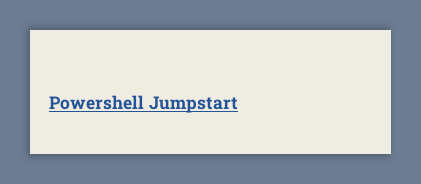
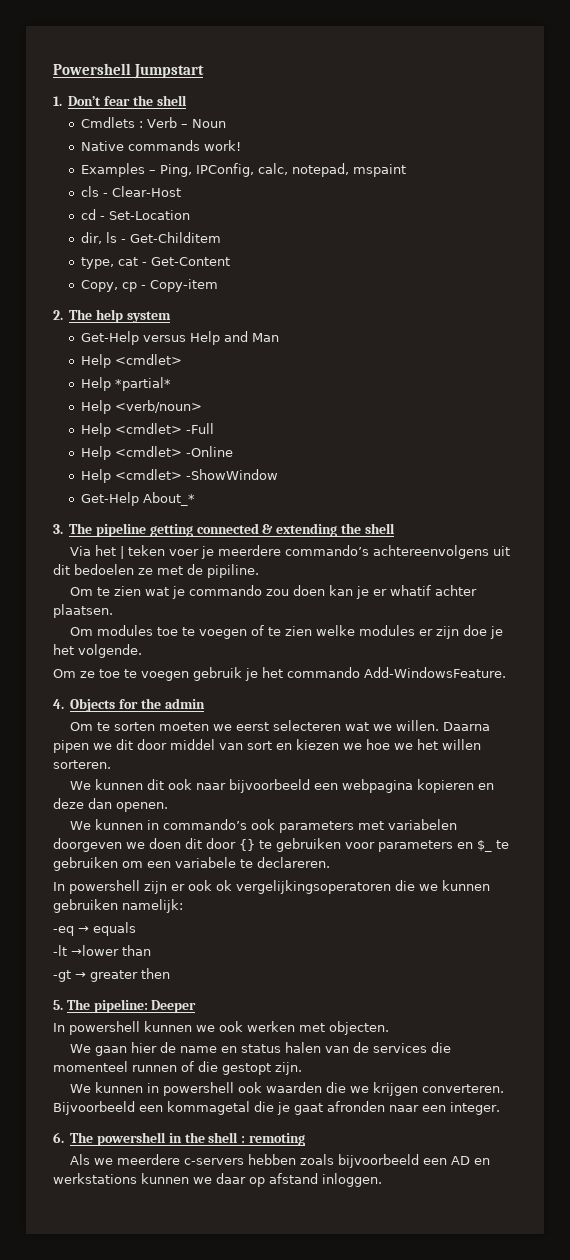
(238, 104) none -> [53,95,187,106] [80,117,226,128] [80,140,241,151] [80,163,406,177] [80,186,181,197] [80,209,190,220] [80,232,221,244] [80,257,230,269] [80,279,218,292] [53,309,171,323] [80,331,279,345] [80,354,182,368] [80,377,171,391] [80,400,202,414] [80,423,214,437] [80,446,233,460] [80,469,278,483] [80,492,195,506] [53,523,395,537] [70,545,511,559] [53,564,259,578] [70,585,478,599] [53,604,113,618] [70,625,504,639] [53,644,142,658] [53,667,506,681] [53,698,205,712] [70,720,491,731] [53,739,481,753] [53,760,111,769] [70,779,495,793] [53,798,168,812] [70,819,458,833] [53,838,509,852] [53,857,330,871] [53,880,490,894] [53,899,183,913] [53,922,136,936] [53,945,151,956] [53,968,170,982] [53,999,197,1013] [53,1021,389,1035] [70,1042,452,1056] [53,1061,302,1075] [70,1082,505,1096] [53,1101,500,1115] [53,1132,305,1146] [70,1154,491,1168] [53,1173,382,1187] // 1. Don’t fear the shell // Cmdlets : Verb – Noun // Native commands work! // Examples – Ping, IPConfig, calc, notepad, mspaint // cls - Clear-Host // cd - Set-Location // dir, ls - Get-Childitem // type, cat - Get-Content // Copy, cp - Copy-item // 2. The help system // Get-Help versus Help and Man // Help <cmdlet> // Help *partial* // Help <verb/noun> // Help <cmdlet> -Full // Help <cmdlet> -Online // Help <cmdlet> -ShowWindow // Get-Help About_* // 3. The pipeline getting connected & extending the shell // Via het | teken voer je meerdere commando’s achtereenvolgens uit dit bedoelen ze met de pipiline. // Om te zien wat je commando zou doen kan je er whatif achter plaatsen. // Om modules toe te voegen of te zien welke modules er zijn doe je het volgende. // Om ze toe te voegen gebruik je het commando Add-WindowsFeature. // 4. Objects for the admin // Om te sorten moeten we eerst selecteren wat we willen. Daarna pipen we dit door middel van sort en kiezen we hoe we het willen sorteren. // We kunnen dit ook naar bijvoorbeeld een webpagina kopieren en deze dan openen. // We kunnen in commando’s ook parameters met variabelen doorgeven we doen dit door {} te gebruiken voor parameters en $_ te gebruiken om een variabele te declareren. // In powershell zijn er ook ok vergelijkingsoperatoren die we kunnen gebruiken namelijk: // -eq → equals // -lt →lower than // -gt → greater then // 5. The pipeline: Deeper // In powershell kunnen we ook werken met objecten. // We gaan hier de name en status halen van de services die momenteel runnen of die gestopt zijn. // We kunnen in powershell ook waarden die we krijgen converteren. Bijvoorbeeld een kommagetal die je gaat afronden naar een integer. // 6. The powershell in the shell : remoting // Als we meerdere c-servers hebben zoals bijvoorbeeld een AD en werkstations kunnen we daar op afstand inloggen.

